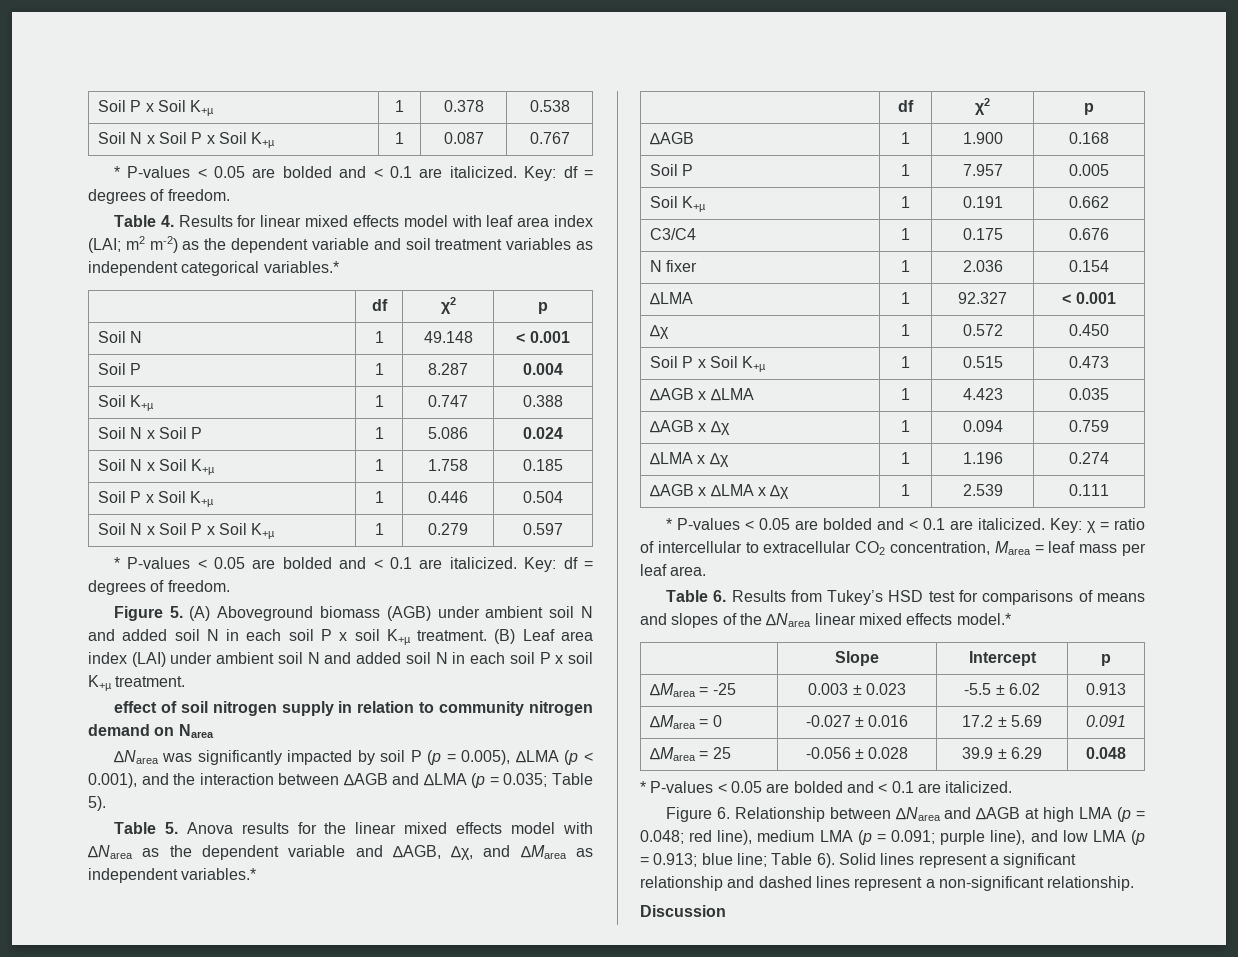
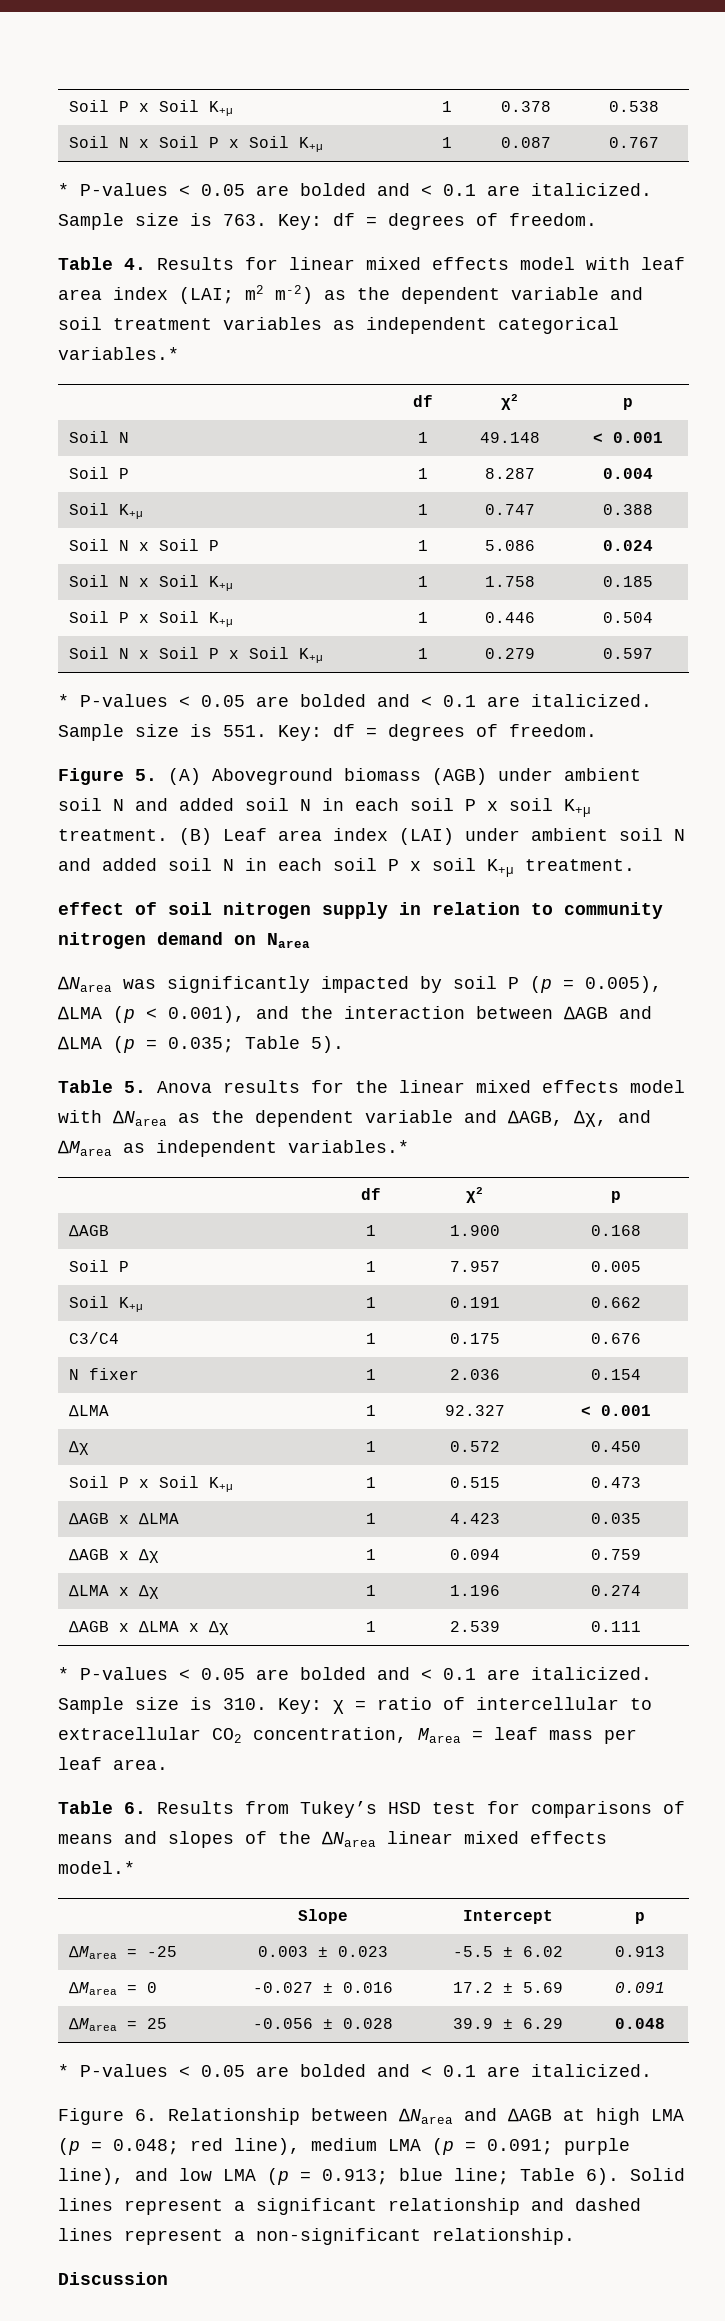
(517, 172) none -> [58,213,267,230] Sample size is 763.
(517, 563) none -> [58,724,267,741] Sample size is 551.
(1045, 524) none -> [58,1697,267,1714] Sample size is 310.

